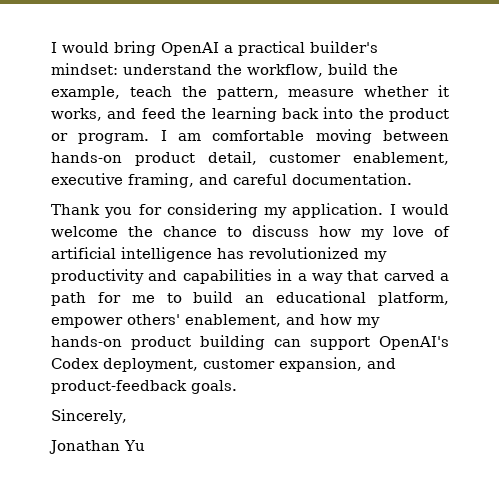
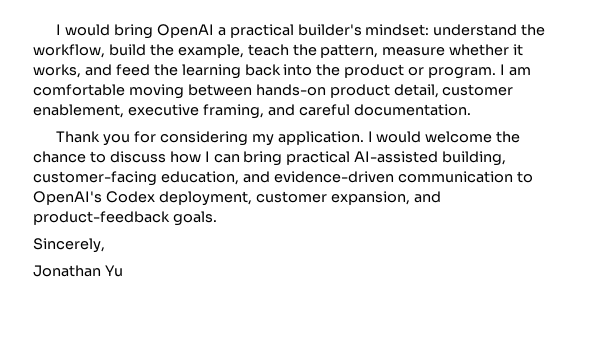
[361,226,450,240] [51,247,387,262] [51,269,449,284] [51,291,449,306] [51,314,380,328] [51,335,370,350] my love of artificial intelligence has revolutionized my productivity and capabilities in a way that carved a path for me to build an educational platform, empower others' enablement, and how my hands-on product building can support -> [204,151,507,166] [33,171,533,186] I can bring practical AI-assisted building, customer-facing education, and evidence-driven communication to

